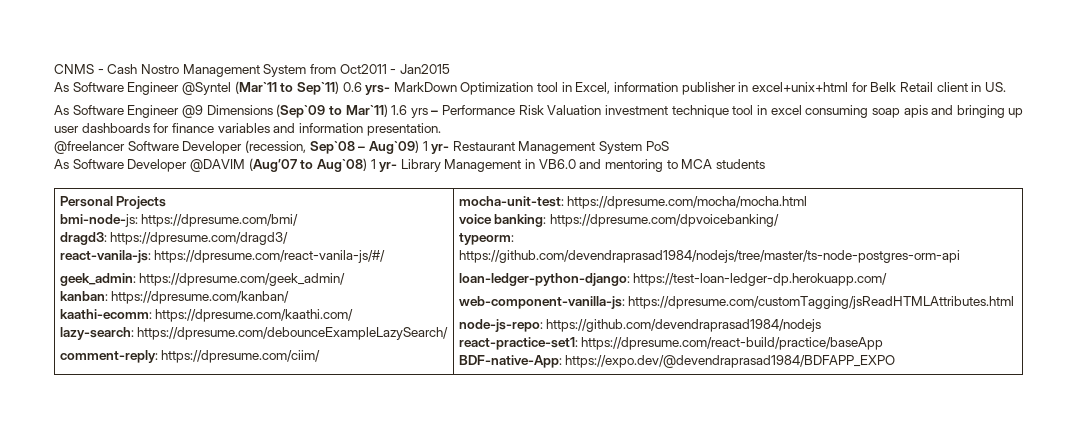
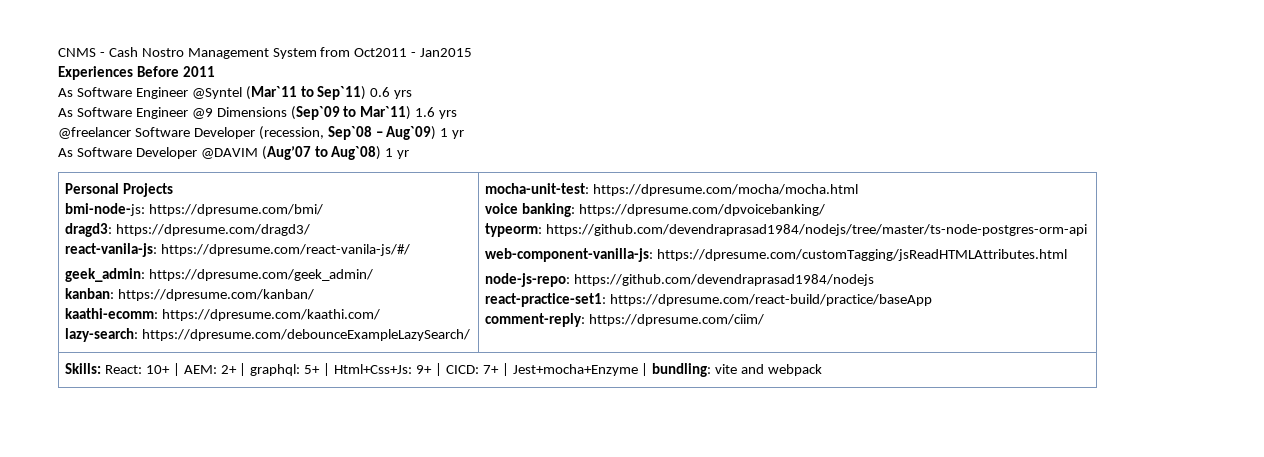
(450, 69) none -> [58,66,215,80] // Experiences Before 2011
[365,82,1006,95] yrs- MarkDown Optimization tool in Excel, information publisher in excel+unix+html for Belk Retail client in US. -> [394,90,413,99] yrs
[431,105,1024,118] [54,123,441,136] – Performance Risk Valuation investment technique tool in excel consuming soap apis and bringing up user dashboards for finance variables and information presentation. -> (458, 114) none
[431,141,669,154] yr- Restaurant Management System PoS -> [452,130,465,139] yr
[379,159,765,172] yr- Library Management in VB6.0 and mentoring to MCA students -> [397,150,410,159] yr
[59,350,321,363] // comment-reply: https://dpresume.com/ciim/ -> (470, 335) none
[458,273,888,286] // loan-ledger-python-django: https://test-loan-ledger-dp.herokuapp.com/ -> (1087, 230) none
[458,355,896,368] BDF-native-App: https://expo.dev/@devendraprasad1984/BDFAPP_EXPO -> [484,313,764,327] [64,363,823,377] comment-reply: https://dpresume.com/ciim/ // Skills: React: 10+ | AEM: 2+ | graphql: 5+ | Html+Css+Js: 9+ | CICD: 7+ | Jest+mocha+Enzyme | bundling: vite and webpack

